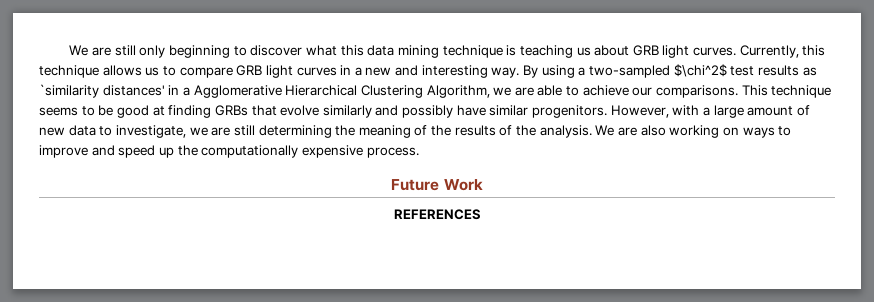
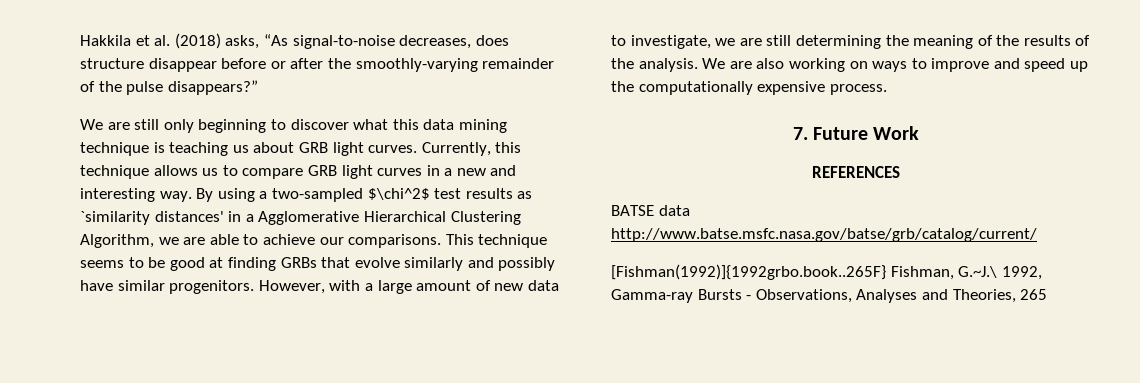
(69, 50) none -> [80,33,509,49] [80,58,555,72] [80,80,258,95] Hakkila et al. (2018) asks, “As signal-to-noise decreases, does structure disappear before or after the smoothly-varying remainder of the pulse disappears?” //
(419, 152) none -> [792,127,808,140] 7.
(481, 214) none -> [611,205,690,216] [611,228,1037,242] [611,264,1042,280] [611,289,1048,303] // BATSE data http://www.batse.msfc.nasa.gov/batse/grb/catalog/current/ // [Fishman(1992)]{1992grbo.book..265F} Fishman, G.~J.\ 1992, Gamma-ray Bursts - Observations, Analyses and Theories, 265

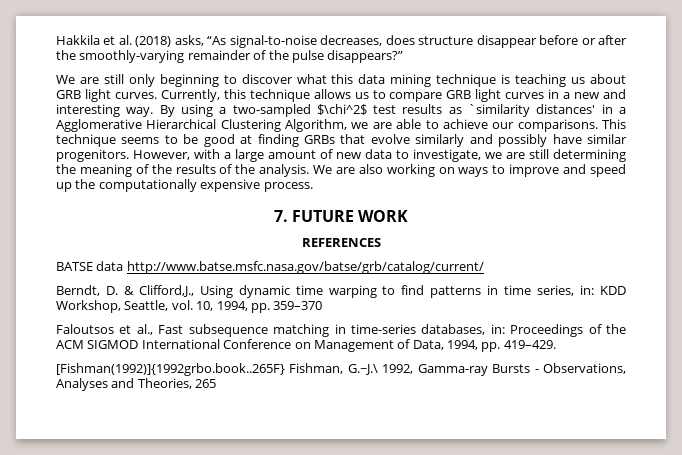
[813,126,920,140] Future Work -> [292,210,409,222] FUTURE WORK
(1037, 235) none -> [56,285,626,298] [56,300,323,313] [56,324,626,337] [56,339,556,352] // Berndt, D. & Clifford,J., Using dynamic time warping to find patterns in time series, in: KDD Workshop, Seattle, vol. 10, 1994, pp. 359–370 // Faloutsos et al., Fast subsequence matching in time-series databases, in: Proceedings of the ACM SIGMOD International Conference on Management of Data, 1994, pp. 419–429.

